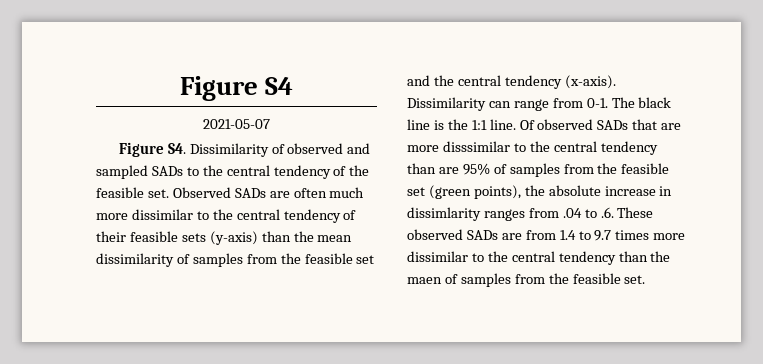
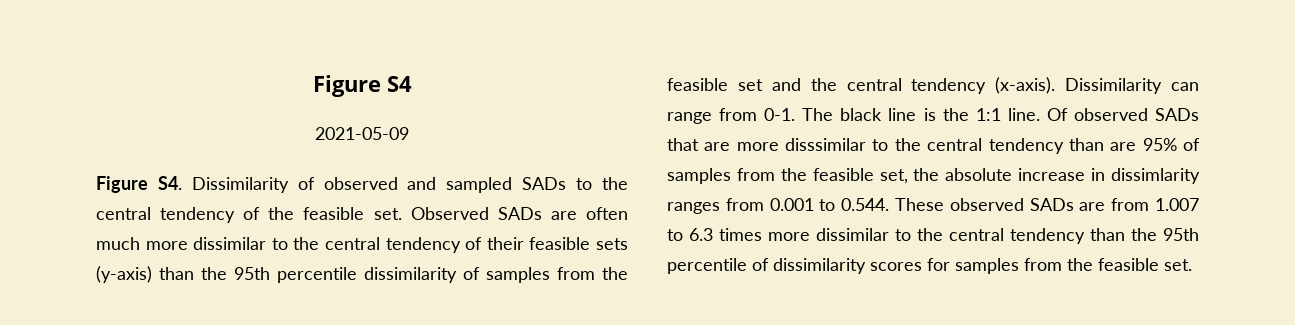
[203,119,270,129] 2021-05-07 -> [315,127,409,140] 2021-05-09
[317,235,353,242] mean -> [234,267,357,283] 95th percentile
[407,185,521,199] set (green points), -> [879,169,908,184] set,
[562,207,614,218] .04 to .6. -> [769,198,890,211] 0.001 to 0.544.
[559,230,612,241] 1.4 to 9.7 -> [1155,198,1199,211] [667,228,713,241] 1.007 to 6.3
[407,274,458,284] maen of -> [1163,228,1199,241] [667,258,950,274] 95th percentile of dissimilarity scores for

